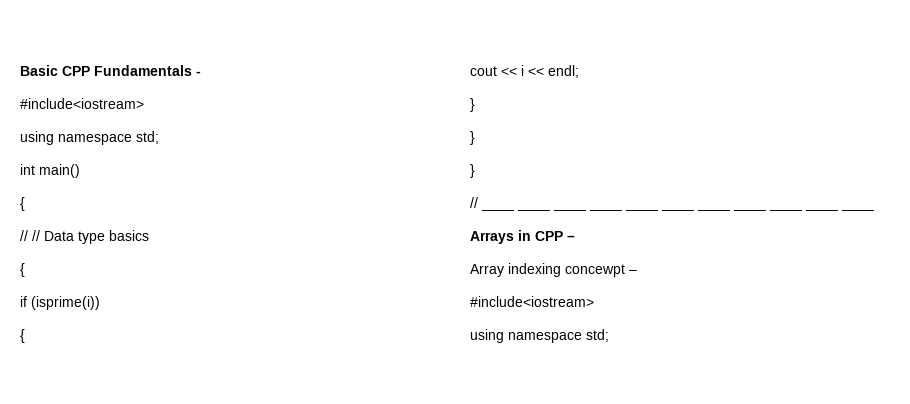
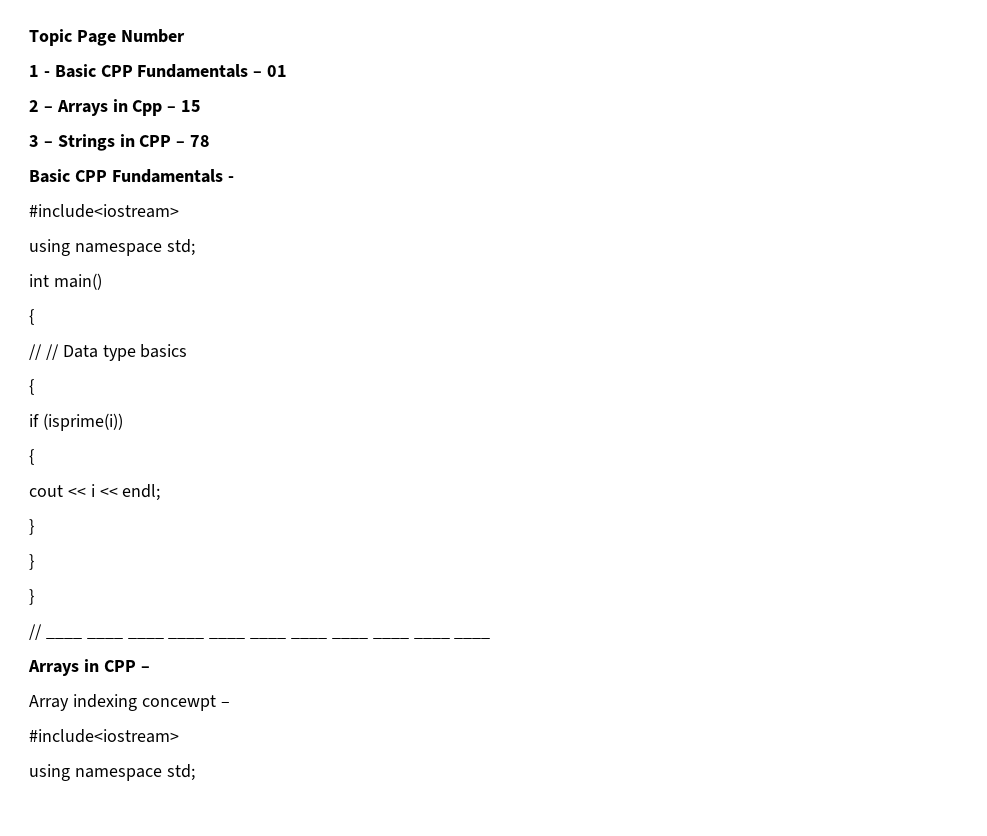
(20, 70) none -> [29,29,185,46] [29,64,288,78] [29,99,202,116] [29,134,211,151] Topic Page Number // 1 - Basic CPP Fundamentals – 01 // 2 – Arrays in Cpp – 15 // 3 – Strings in CPP – 78 //

